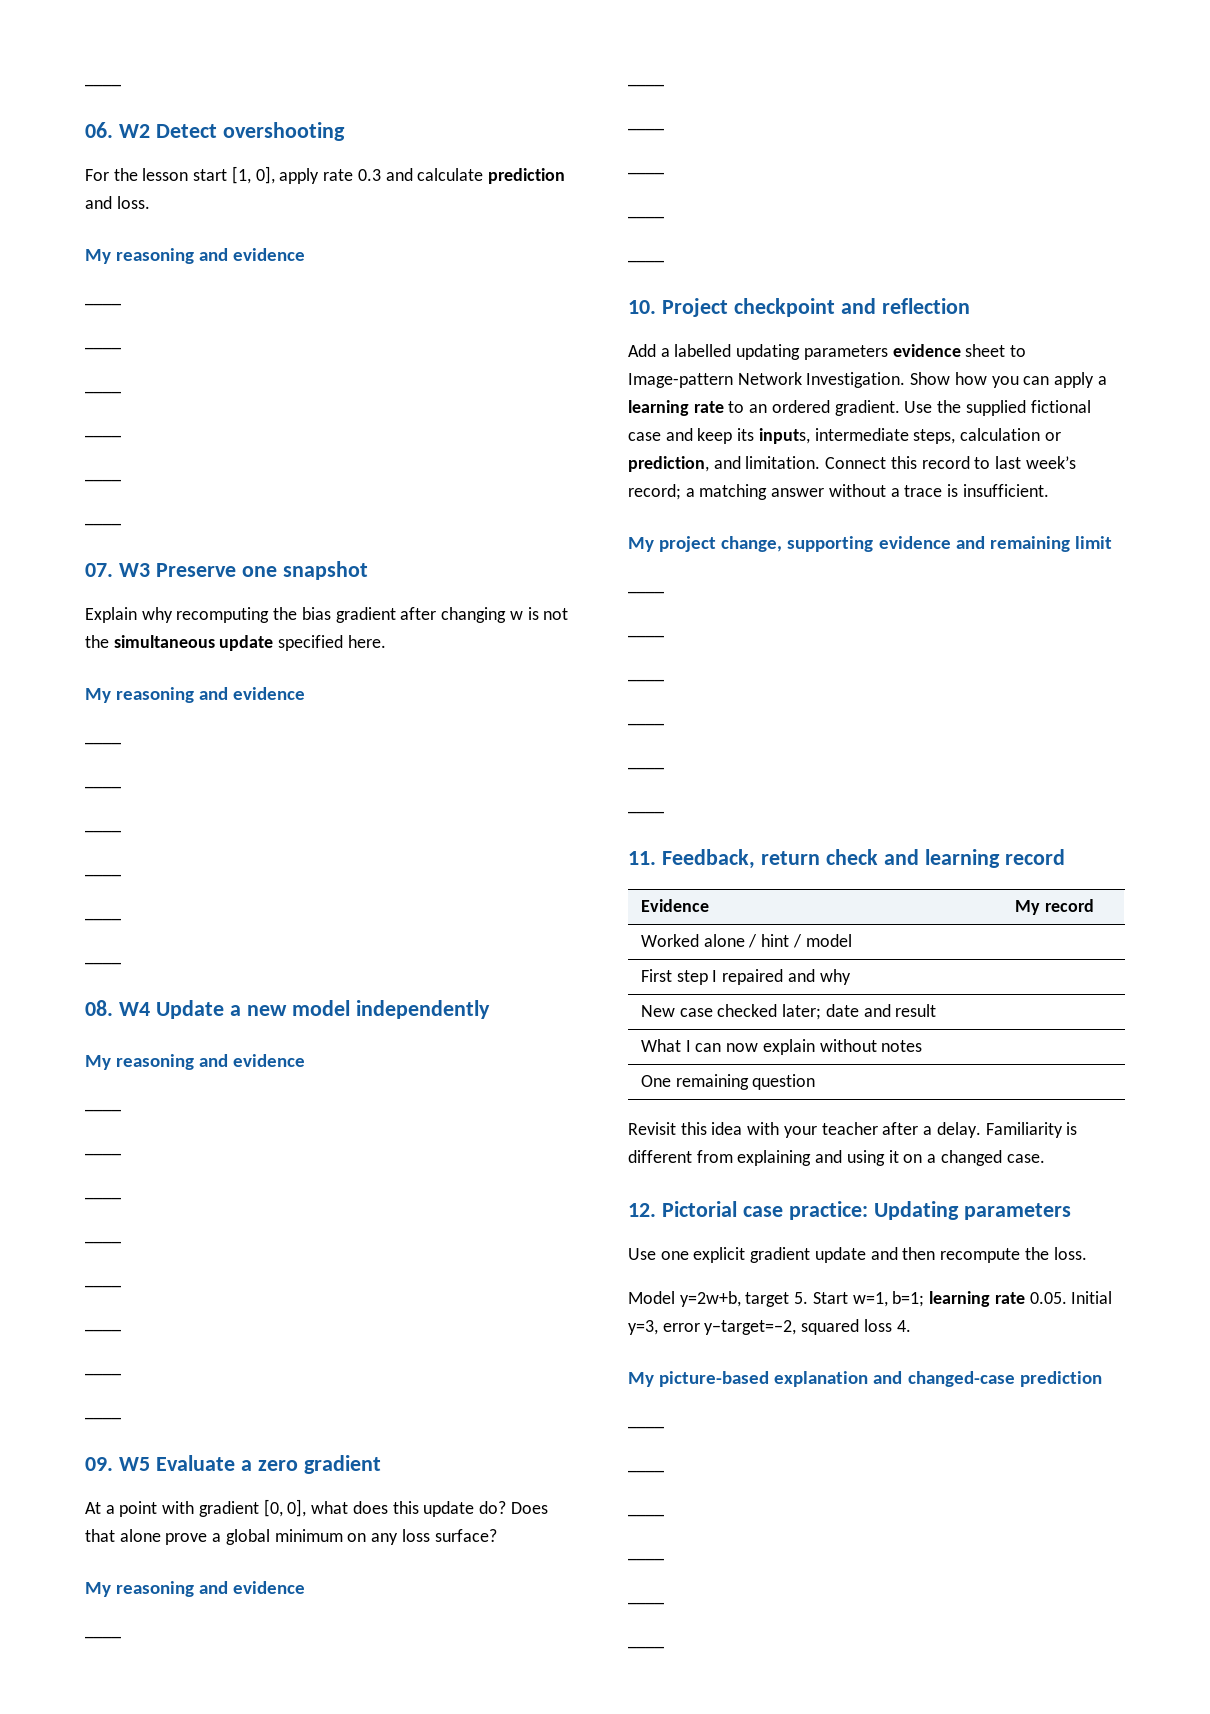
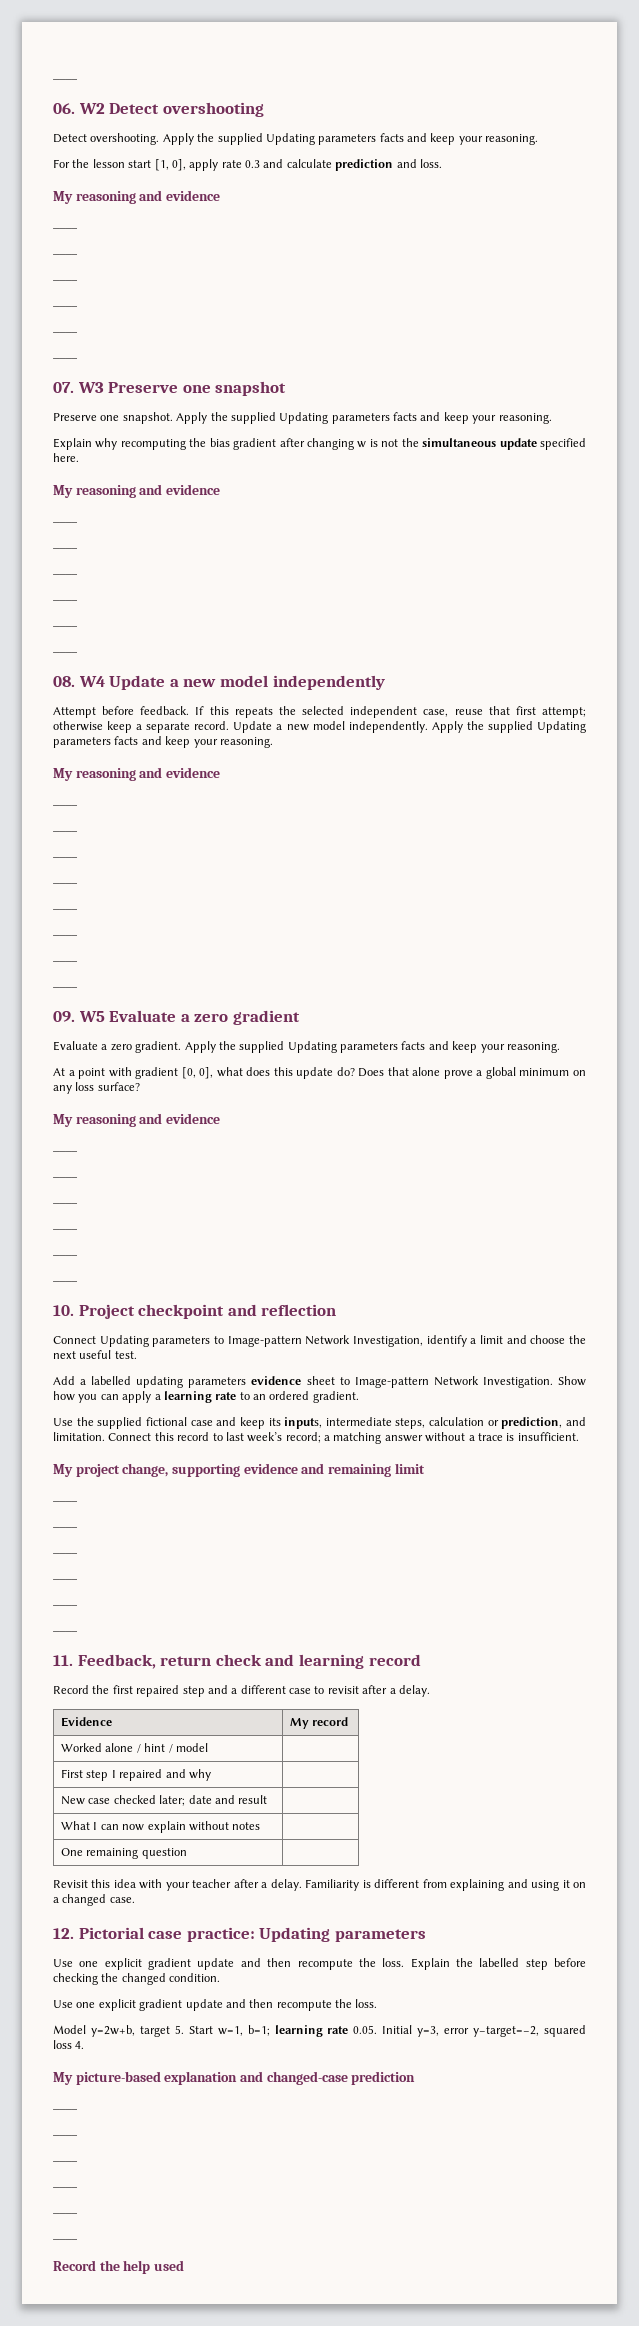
(345, 131) none -> [53,133,539,145] // Detect overshooting. Apply the supplied Updating parameters facts and keep your reasoning.
(368, 570) none -> [53,412,552,424] // Preserve one snapshot. Apply the supplied Updating parameters facts and keep your reasoning.
(490, 1009) none -> [53,706,586,718] [53,721,586,733] [53,736,273,748] // Attempt before feedback. If this repeats the selected independent case, reuse that first attempt; otherwise keep a separate record. Update a new model independently. Apply the supplied Updating parameters facts and keep your reasoning.
(381, 1464) none -> [53,1041,560,1053] // Evaluate a zero gradient. Apply the supplied Updating parameters facts and keep your reasoning.
(970, 306) none -> [53,1335,586,1347] [53,1350,137,1359] // Connect Updating parameters to Image-pattern Network Investigation, identify a limit and choose the next useful test.
(900, 408) none -> (359, 1397) //
(1065, 857) none -> [53,1685,430,1697] // Record the first repaired step and a different case to revisit after a delay.
(1071, 1211) none -> [53,1958,586,1970] [53,1973,221,1985] // Use one explicit gradient update and then recompute the loss. Explain the labelled step before checking the changed condition.
(664, 1647) none -> [53,2260,184,2274] // Record the help used

